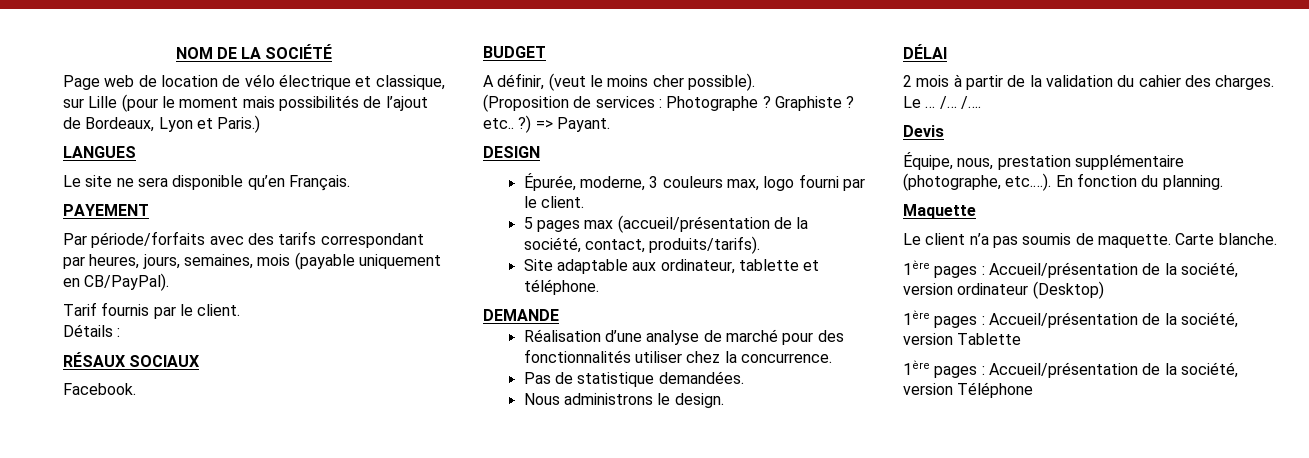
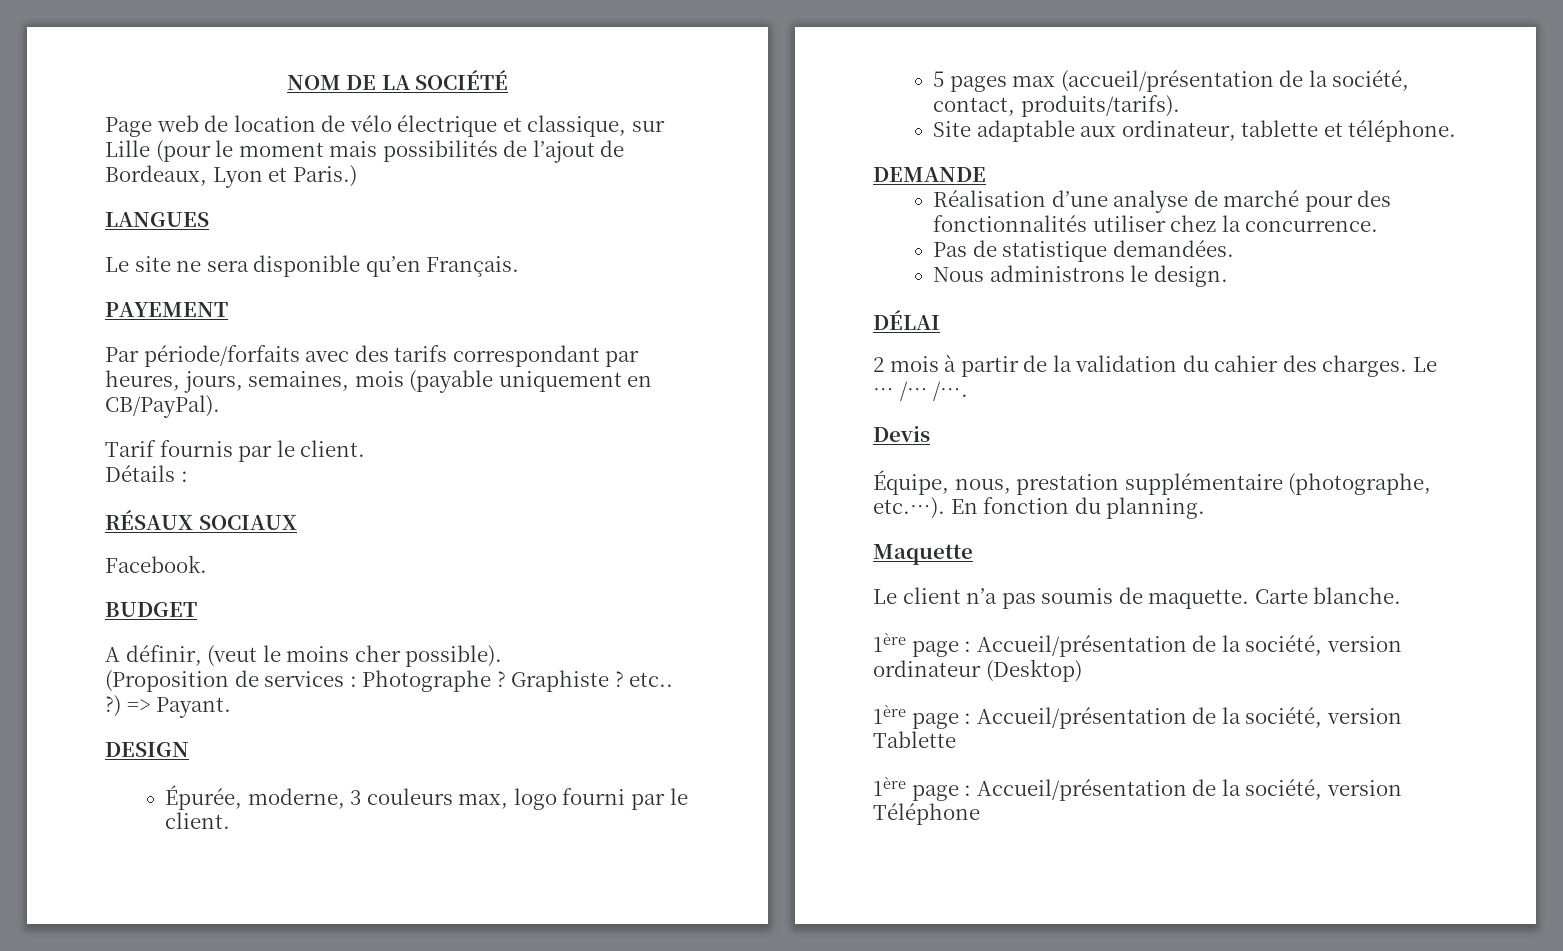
[934,266,978,278] pages -> [911,641,959,657] page
[934,316,978,328] pages -> [911,713,959,729] page
[934,366,978,378] pages -> [911,785,959,801] page

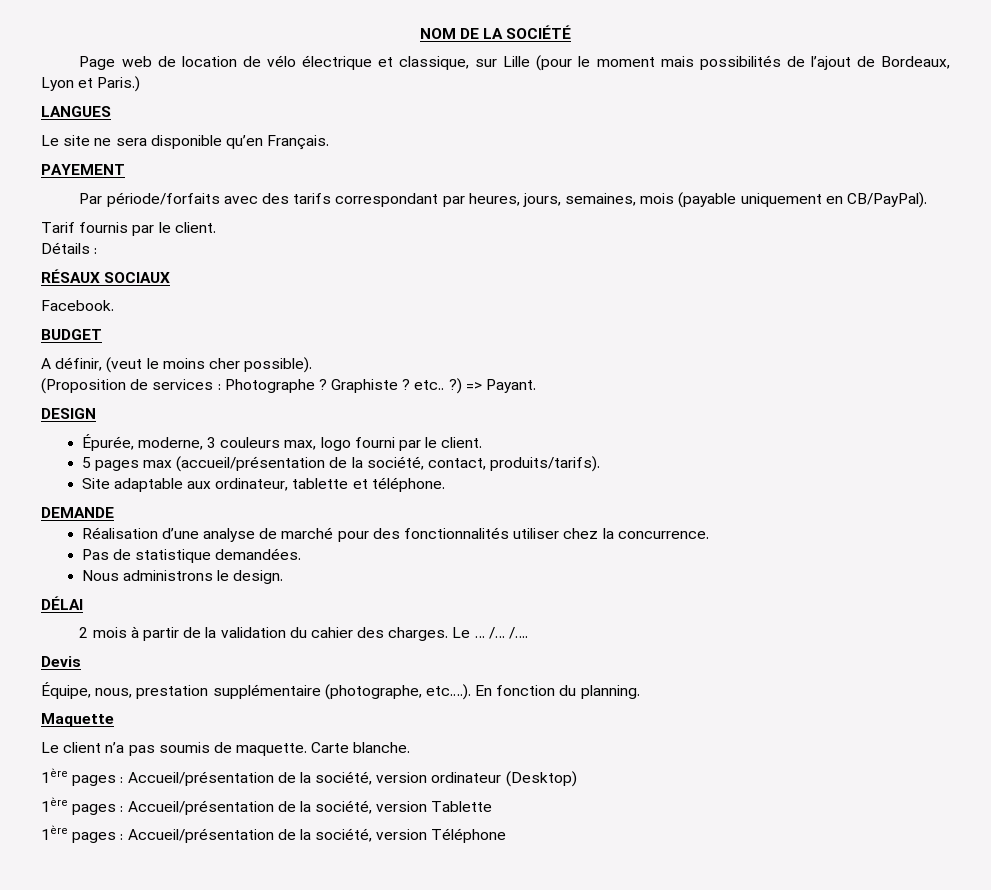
[911,641,959,657] page -> [72,775,117,786] pages
[911,713,959,729] page -> [72,804,117,815] pages
[911,785,959,801] page -> [72,832,117,843] pages

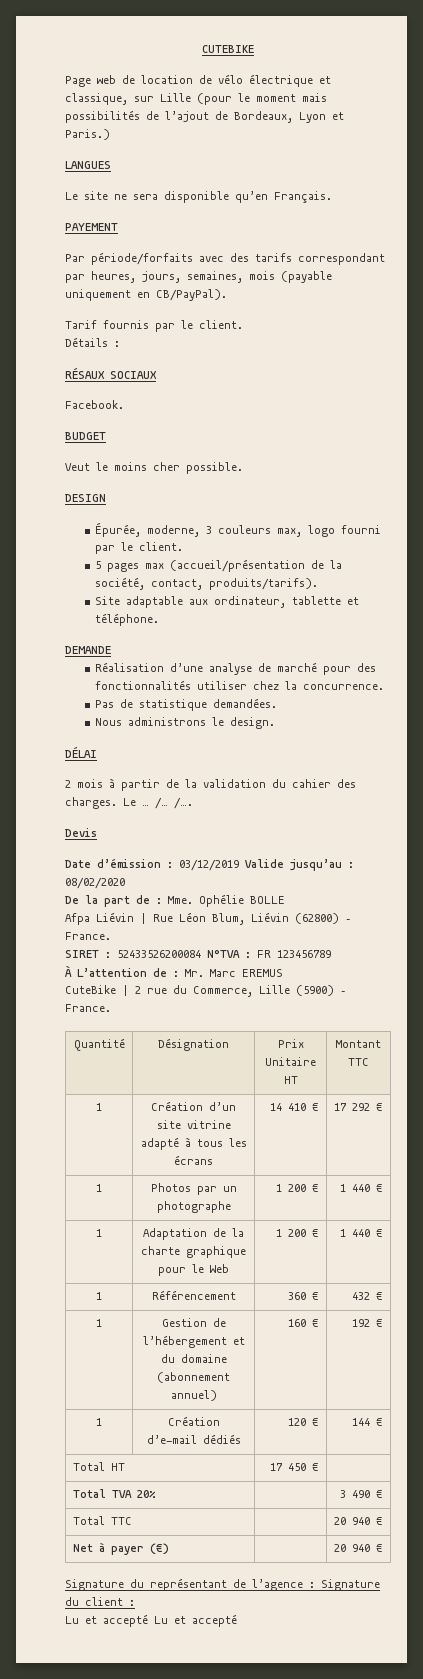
[419,25,572,39] NOM DE LA SOCIÉTÉ -> [202,45,254,53] CUTEBIKE
[41,357,313,373] [41,378,537,394] A définir, (veut le moins cher possible). // (Proposition de services : Photographe ? Graphiste ? etc.. ?) => Payant. -> [65,462,243,474] Veut le moins cher possible.
[41,682,640,700] [41,713,114,727] [41,742,411,756] [41,768,577,787] [41,797,493,815] [41,825,507,843] Équipe, nous, prestation supplémentaire (photographe, etc.…). En fonction du planning. // Maquette // Le client n’a pas soumis de maquette. Carte blanche. // 1ère pages : Accueil/présentation de la société, version ordinateur (Desktop) // 1ère pages : Accueil/présentation de la société, version Tablette // 1ère pages : Accueil/présentation de la société, version Téléphone -> [65,858,354,871] [65,877,125,889] [65,894,285,907] [65,912,351,925] [65,932,111,940] [65,950,331,958] [65,965,283,977] [65,985,346,997] [65,1004,111,1012] [73,1038,125,1051] [158,1038,229,1051] [277,1039,304,1048] [265,1057,316,1066] [283,1076,298,1084] [336,1040,381,1048] [348,1058,369,1066] [96,1103,102,1111] [151,1101,236,1111] [156,1120,231,1129] [140,1137,247,1150] [174,1155,213,1165] [270,1103,320,1111] [334,1103,384,1111] [96,1184,102,1192] [150,1183,237,1195] [156,1201,231,1213] [276,1184,320,1192] [340,1184,384,1192] [96,1229,102,1237] [143,1228,244,1240] [141,1246,246,1258] [158,1264,229,1276] [276,1229,320,1237] [340,1229,384,1237] [96,1292,102,1300] [151,1290,236,1300] [288,1292,320,1300] [352,1292,384,1300] [96,1319,102,1327] [161,1318,226,1327] [142,1335,245,1348] [160,1354,227,1363] [157,1372,230,1383] [170,1390,217,1401] [288,1319,320,1327] [352,1319,384,1327] [96,1418,102,1426] [167,1416,220,1426] [146,1434,241,1444] [288,1418,320,1426] [352,1418,384,1426] [72,1462,125,1471] [270,1463,320,1471] [72,1489,156,1498] [340,1490,384,1498] [72,1516,132,1525] [334,1517,384,1525] [72,1542,169,1555] [334,1544,384,1552] [65,1578,380,1591] [65,1597,135,1606] [65,1614,237,1627] Date d’émission : 03/12/2019 Valide jusqu’au : 08/02/2020 // De la part de : Mme. Ophélie BOLLE // Afpa Liévin | Rue Léon Blum, Liévin (62800) – France. // SIRET : 52433526200084 N°TVA : FR 123456789 // À L’attention de : Mr. Marc EREMUS // CuteBike | 2 rue du Commerce, Lille (5900) – France. // Quantité | Désignation | Prix Unitaire HT | Montant TTC // 1 | Création d’un site vitrine adapté à tous les écrans | 14 410 € | 17 292 € // 1 | Photos par un photographe | 1 200 € | 1 440 € // 1 | Adaptation de la charte graphique pour le Web | 1 200 € | 1 440 € // 1 | Référencement | 360 € | 432 € // 1 | Gestion de l’hébergement et du domaine (abonnement annuel) | 160 € | 192 € // 1 | Création d’e-mail dédiés | 120 € | 144 € // Total HT | 17 450 € | // Total TVA 20% | | 3 490 € // Total TTC | | 20 940 € // Net à payer (€) | | 20 940 € // Signature du représentant de l’agence : Signature du client : // Lu et accepté Lu et accepté

